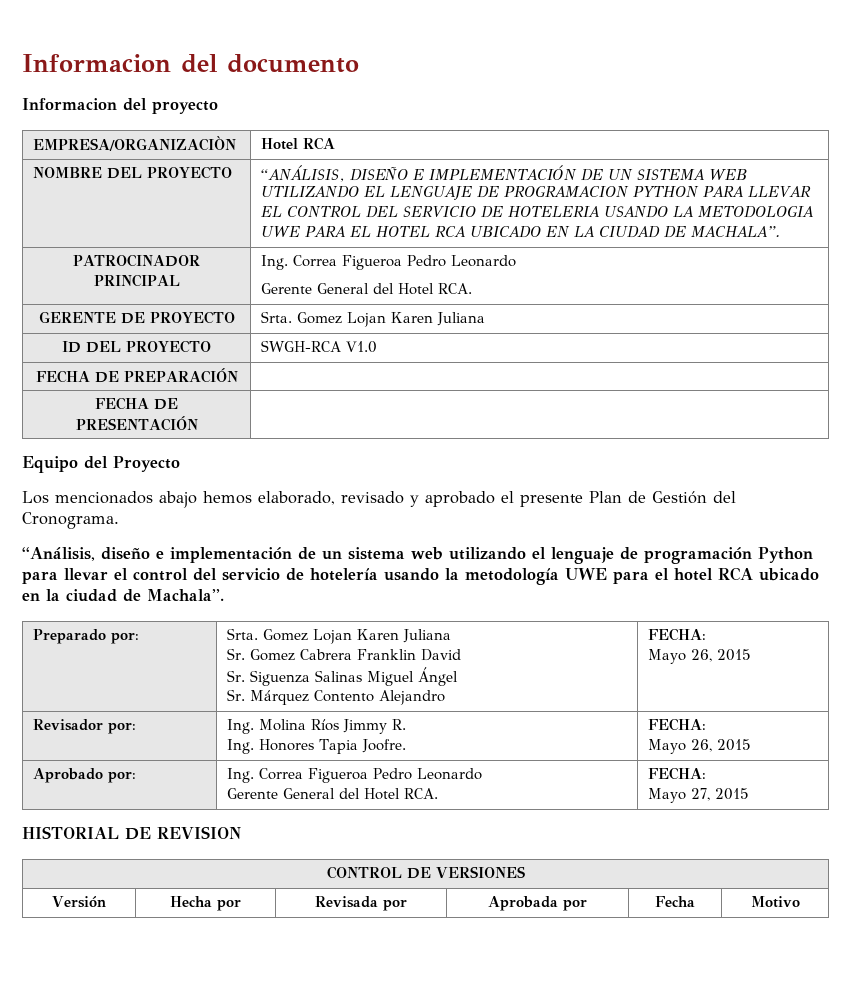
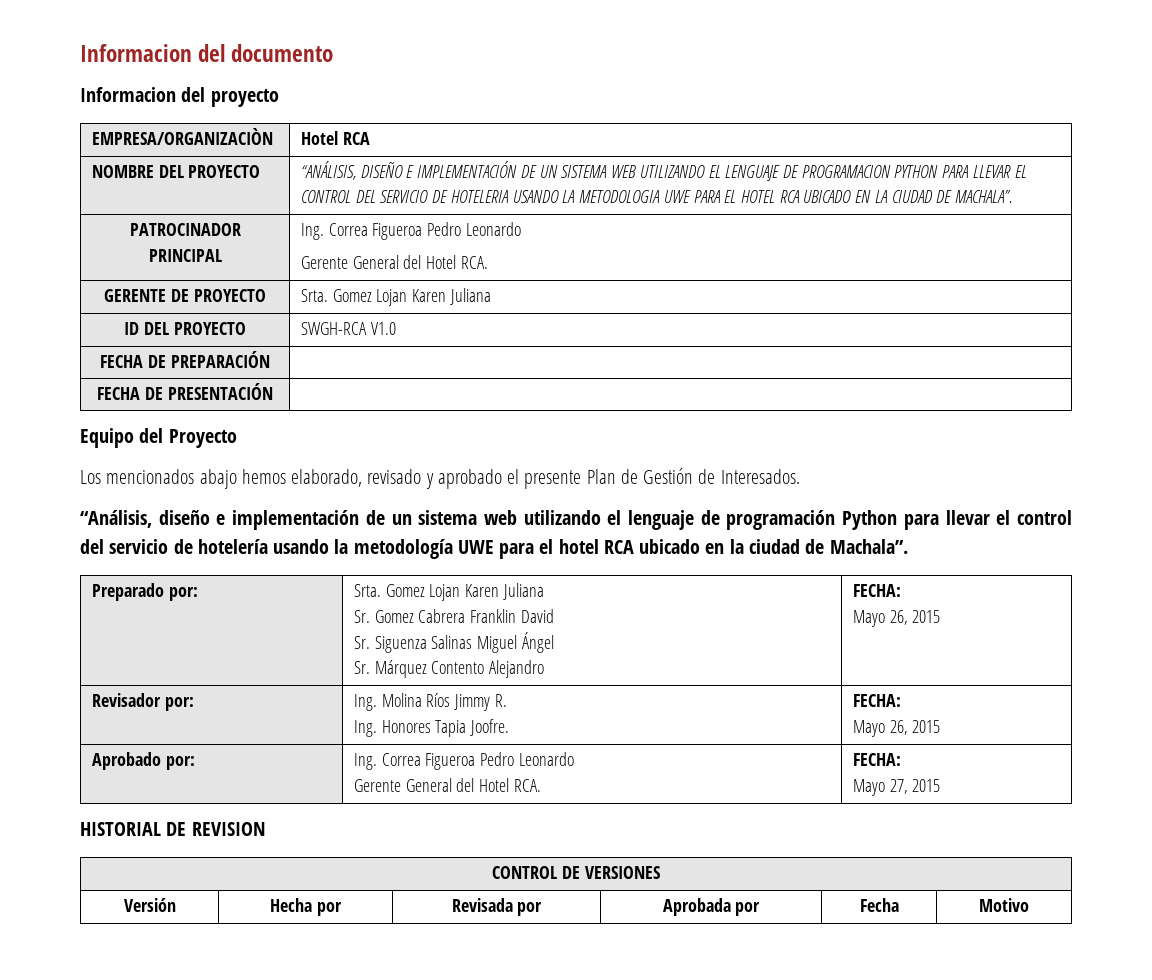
[713,491,736,503] [22,512,119,529] del Cronograma. -> [698,469,800,484] de Interesados.

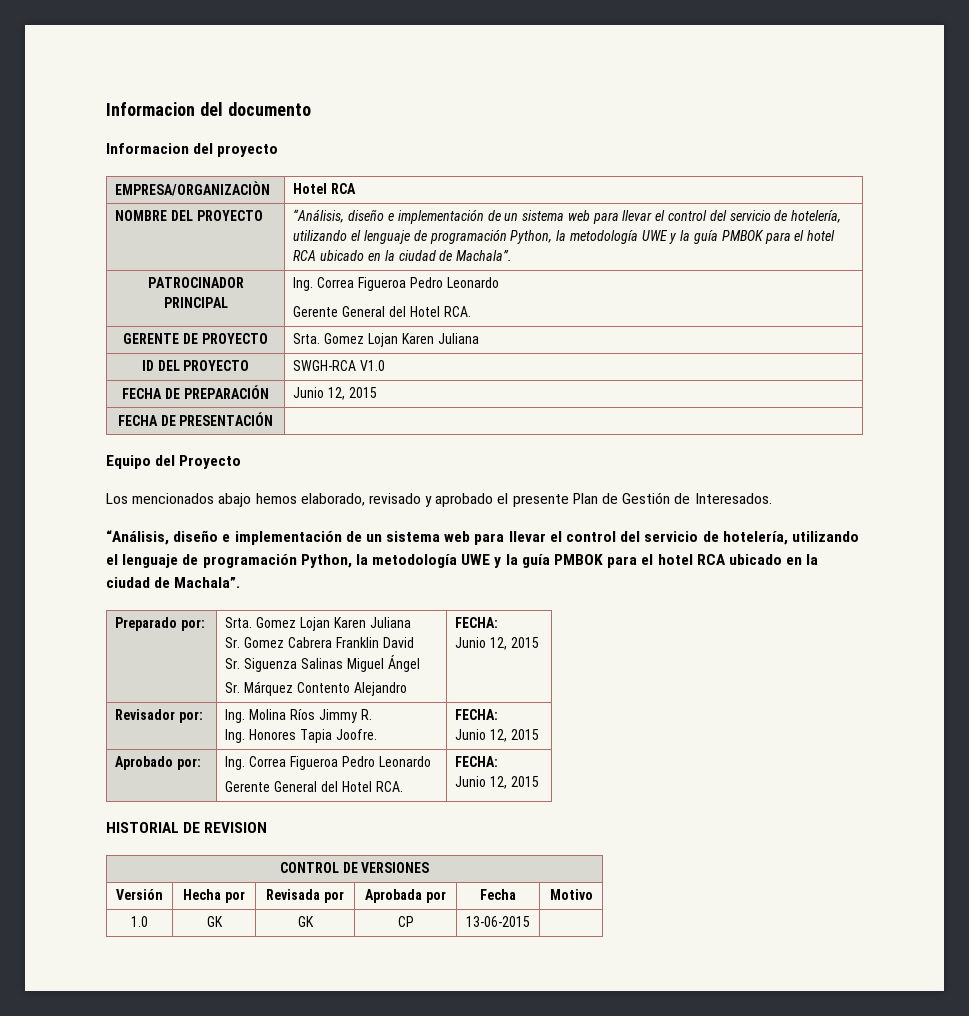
[301,161,1027,181] [301,190,1013,203] “ANÁLISIS, DISEÑO E IMPLEMENTACIÓN DE UN SISTEMA WEB UTILIZANDO EL LENGUAJE DE PROGRAMACION PYTHON PARA LLEVAR EL CONTROL DEL SERVICIO DE HOTELERIA USANDO LA METODOLOGIA UWE PARA EL HOTEL RCA UBICADO EN LA CIUDAD DE MACHALA”. -> [293,209,842,224] [293,229,836,244] [293,250,513,261] “Análisis, diseño e implementación de un sistema web para llevar el control del servicio de hotelería, utilizando el lenguaje de programación Python, la metodología UWE y la guía PMBOK para el hotel RCA ubicado en la ciudad de Machala”.
(270, 359) none -> [293,387,377,400] Junio 12, 2015
[523,510,1073,530] [80,539,494,559] utilizando el lenguaje de programación Python para llevar el control del servicio de hotelería usando la metodología UWE -> [474,531,859,545] [106,554,604,568] para llevar el control del servicio de hotelería, utilizando el lenguaje de programación Python, la metodología UWE y la guía PMBOK
[853,610,908,627] Mayo 26, -> [455,637,508,650] Junio 12,
[853,720,908,737] Mayo 26, -> [455,729,508,742] Junio 12,
[853,779,908,796] Mayo 27, -> [455,776,508,789] Junio 12,
(1029, 905) none -> [131,916,148,927] [206,916,223,927] [297,916,314,927] [397,916,414,927] [466,916,530,927] // 1.0 | GK | GK | CP | 13-06-2015 |

